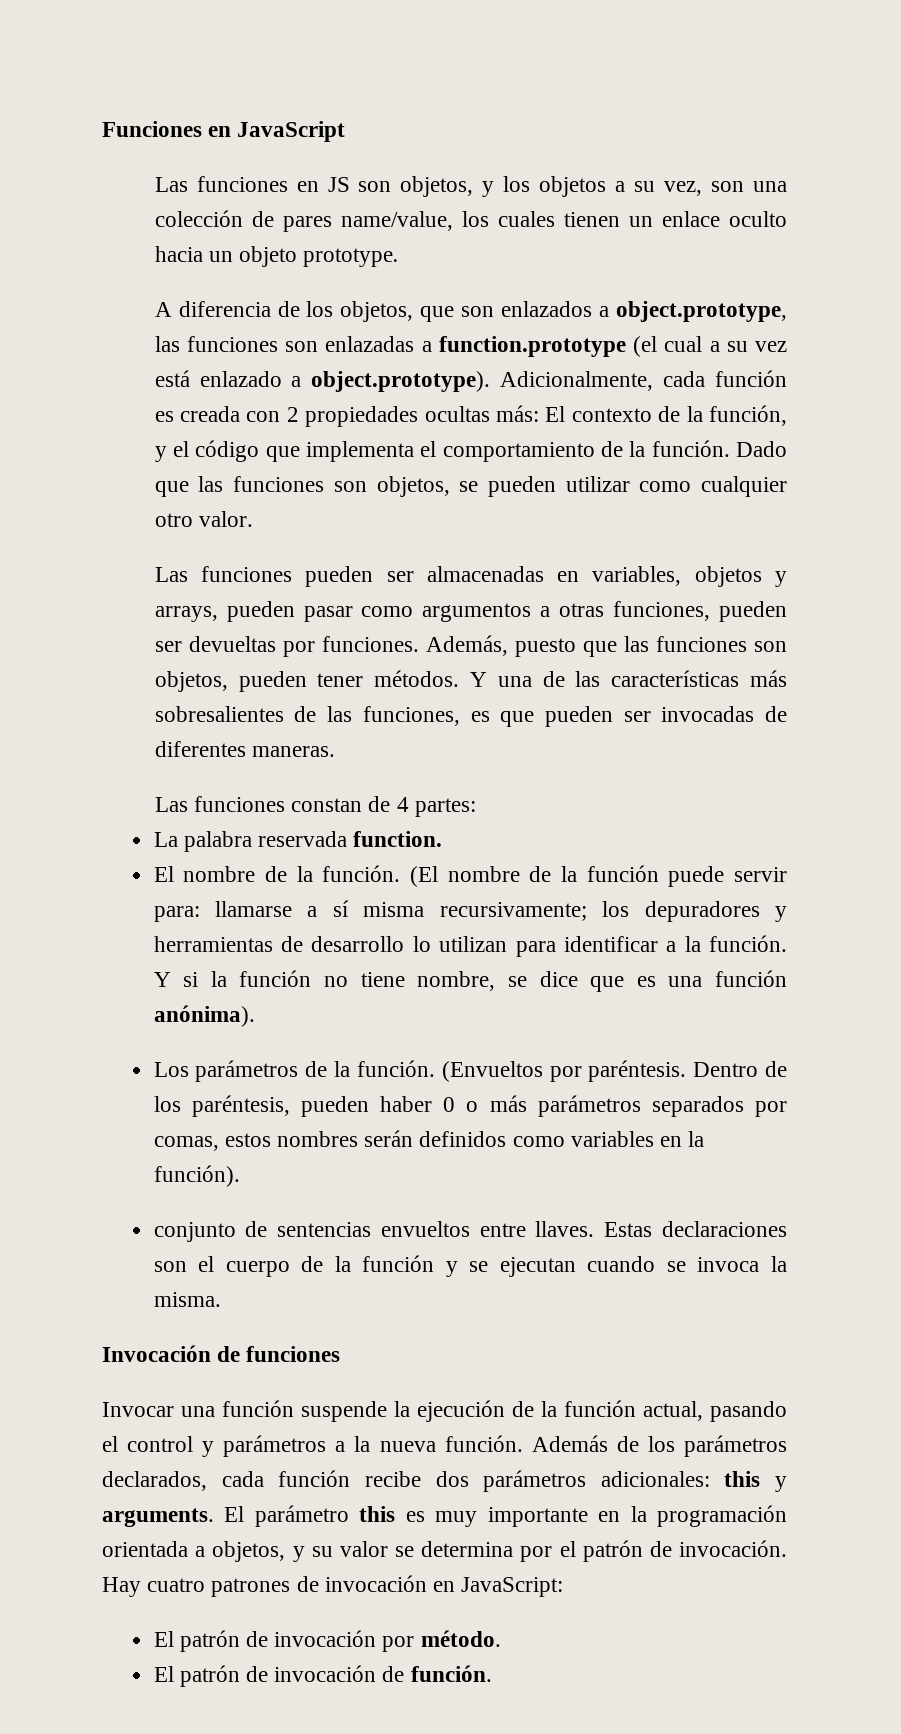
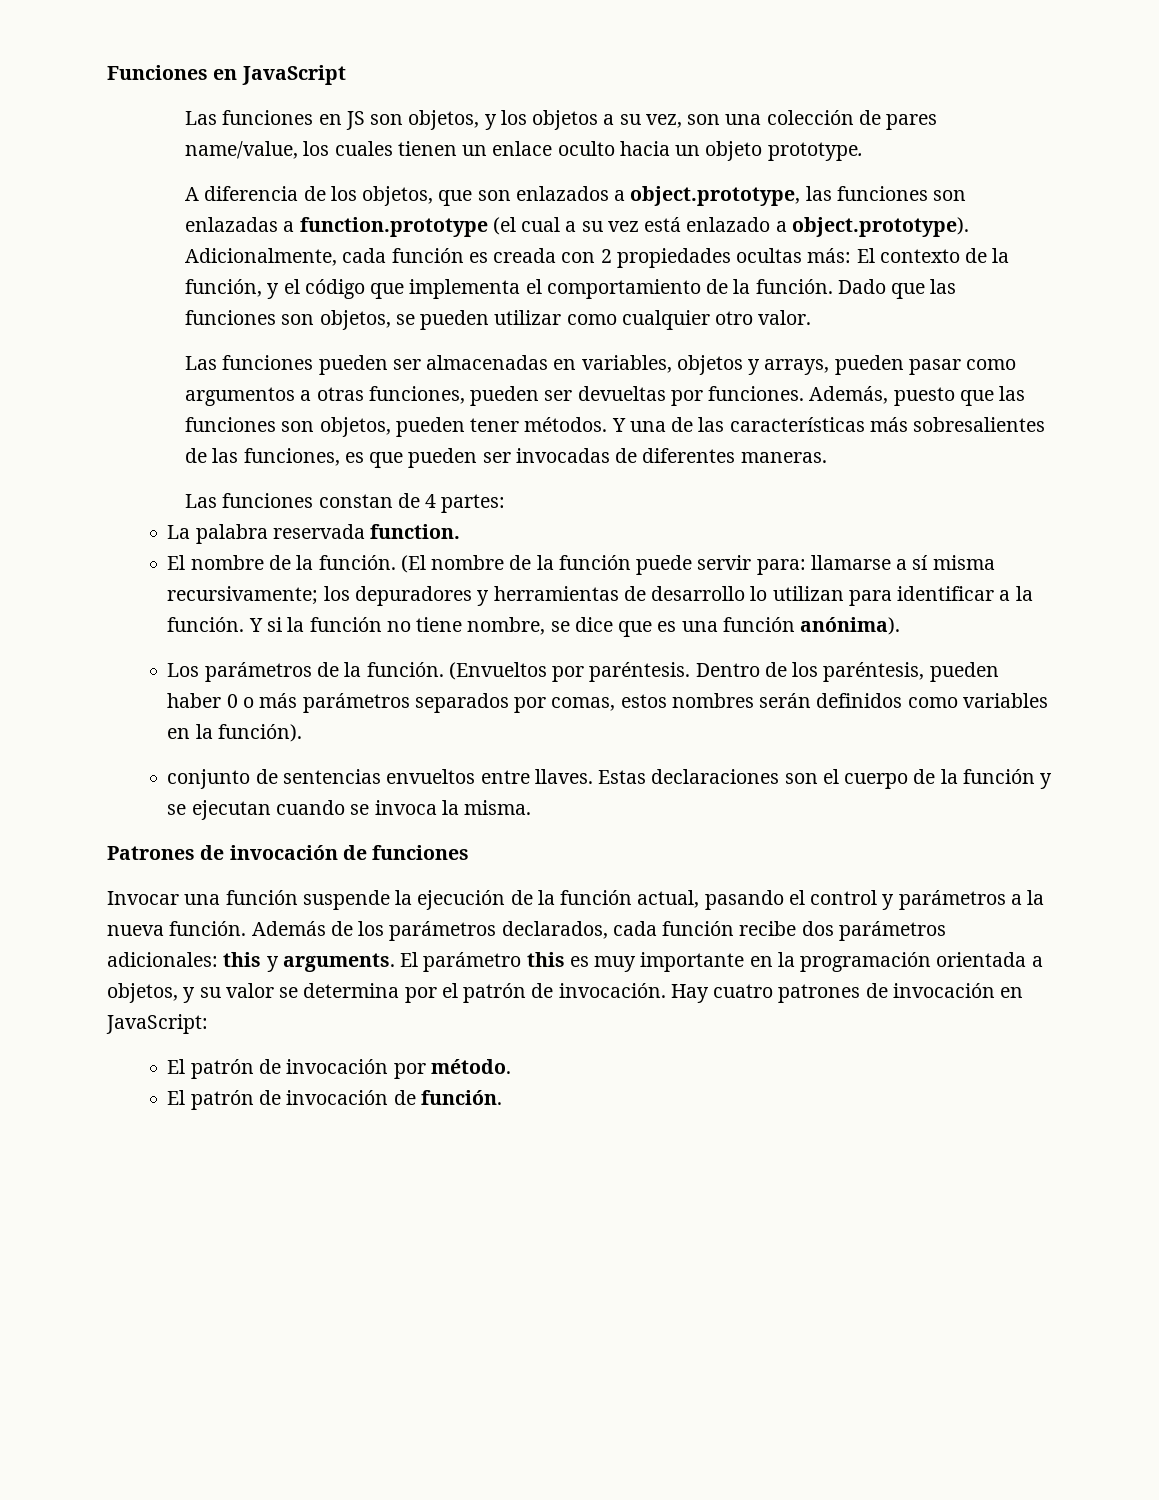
[102,1345,211,1362] Invocación -> [107,845,338,860] Patrones de invocación

